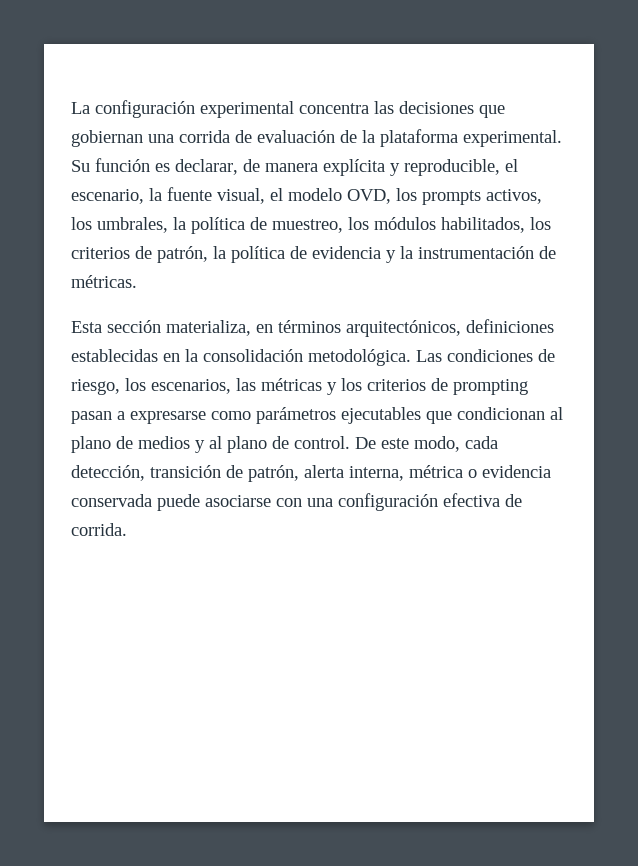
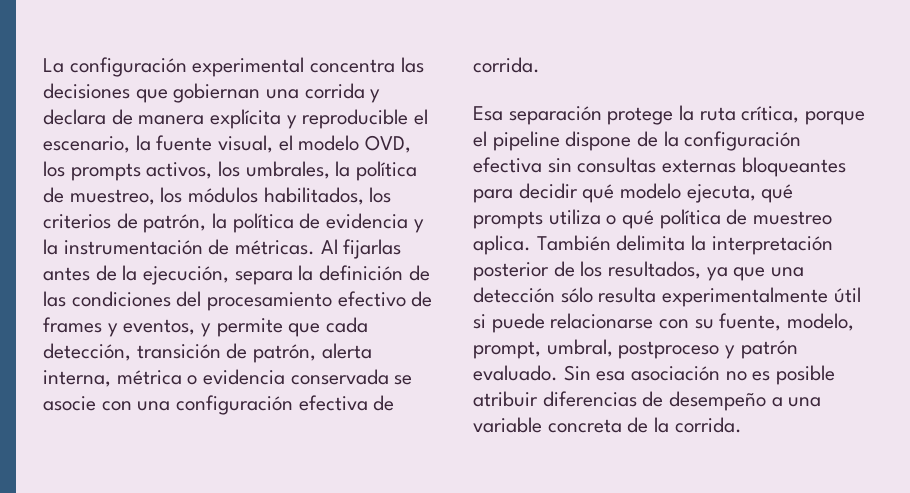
[235,129,562,147] [71,158,238,175] de evaluación de la plataforma experimental. Su función es declarar, -> [370,89,381,103] [43,109,106,125] y declara
[404,159,500,176] reproducible, -> [302,109,409,129] reproducible
[71,319,554,337] [71,349,555,366] [71,378,528,395] [71,407,563,424] [71,436,460,453] // Esta sección materializa, en términos arquitectónicos, definiciones establecidas en la consolidación metodológica. Las condiciones de riesgo, los escenarios, las métricas y los criterios de prompting pasan a expresarse como parámetros ejecutables que condicionan al plano de medios y al plano de control. De este modo, -> [320,239,402,259] [43,265,430,285] [43,291,433,311] [43,317,321,337] Al fijarlas antes de la ejecución, separa la definición de las condiciones del procesamiento efectivo de frames y eventos, y permite que
[157,494,271,511] puede asociarse -> [394,375,413,385] [43,396,96,411] se asocie
(127, 529) none -> [473,105,866,125] [473,131,802,151] [473,157,846,177] [473,183,794,203] [473,209,833,229] [473,235,833,255] [473,261,805,281] [473,287,861,307] [473,313,855,333] [473,339,798,359] [473,365,836,385] [473,391,822,411] [473,417,742,433] // Esa separación protege la ruta crítica, porque el pipeline dispone de la configuración efectiva sin consultas externas bloqueantes para decidir qué modelo ejecuta, qué prompts utiliza o qué política de muestreo aplica. También delimita la interpretación posterior de los resultados, ya que una detección sólo resulta experimentalmente útil si puede relacionarse con su fuente, modelo, prompt, umbral, postproceso y patrón evaluado. Sin esa asociación no es posible atribuir diferencias de desempeño a una variable concreta de la corrida.

